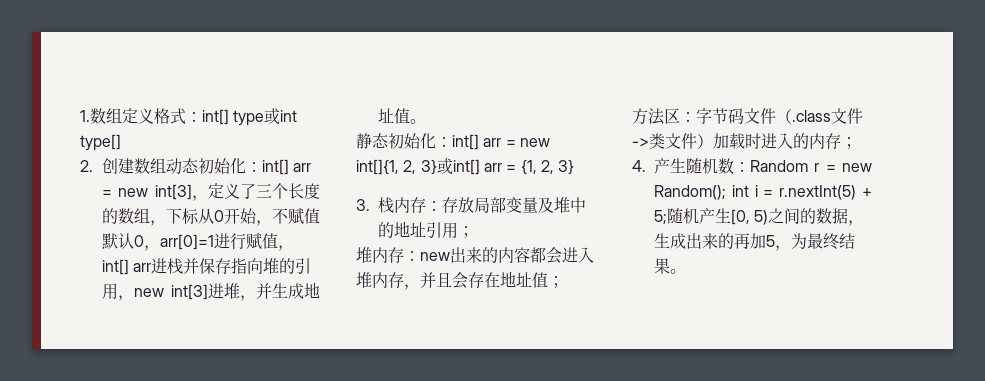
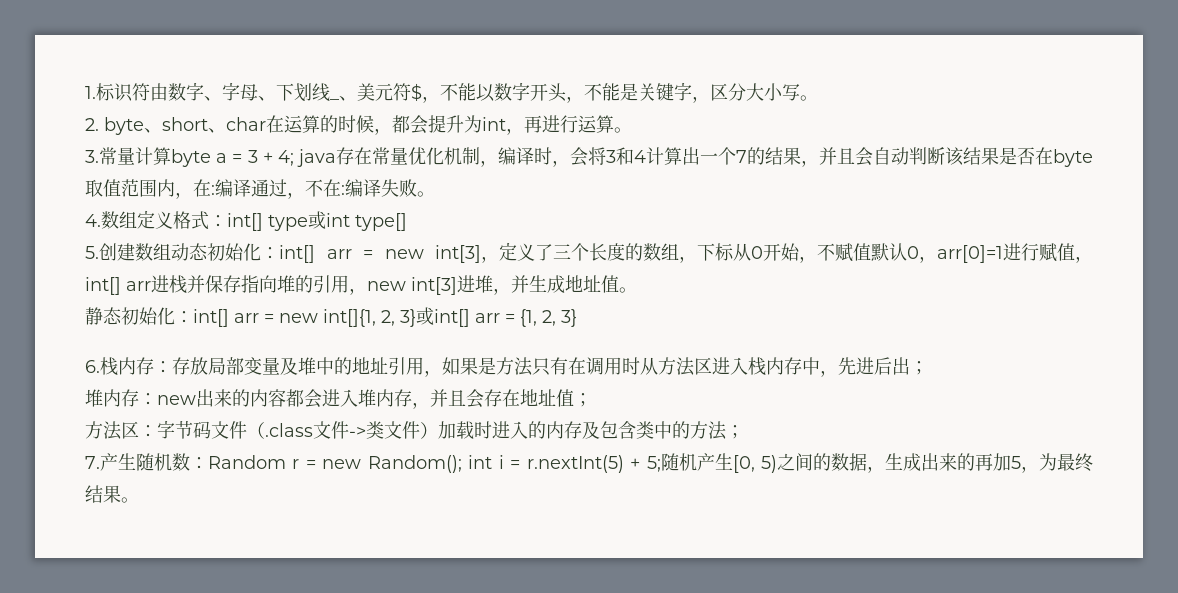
(90, 116) none -> [96,82,818,103] [85,115,632,135] [85,147,1093,167] [85,179,435,199] [85,214,101,227] 标识符由数字、字母、下划线_、美元符$，不能以数字开头，不能是关键字，区分大小写。 // 2. byte、short、char在运算的时候，都会提升为int，再进行运算。 // 3.常量计算byte a = 3 + 4; java存在常量优化机制，编译时，会将3和4计算出一个7的结果，并且会自动判断该结果是否在byte取值范围内，在:编译通过，不在:编译失败。 // 4.
[80,160,93,172] 2. -> [85,246,99,259] 5.
[356,199,370,211] 3. -> [85,360,100,373] 6.
(458, 230) none -> [424,357,910,377] ，如果是方法只有在调用时从方法区进入栈内存中，先进后出
[841,137,857,149] [632,160,646,172] ； // 4. -> [582,421,744,440] [85,456,100,469] 及包含类中的方法； // 7.

